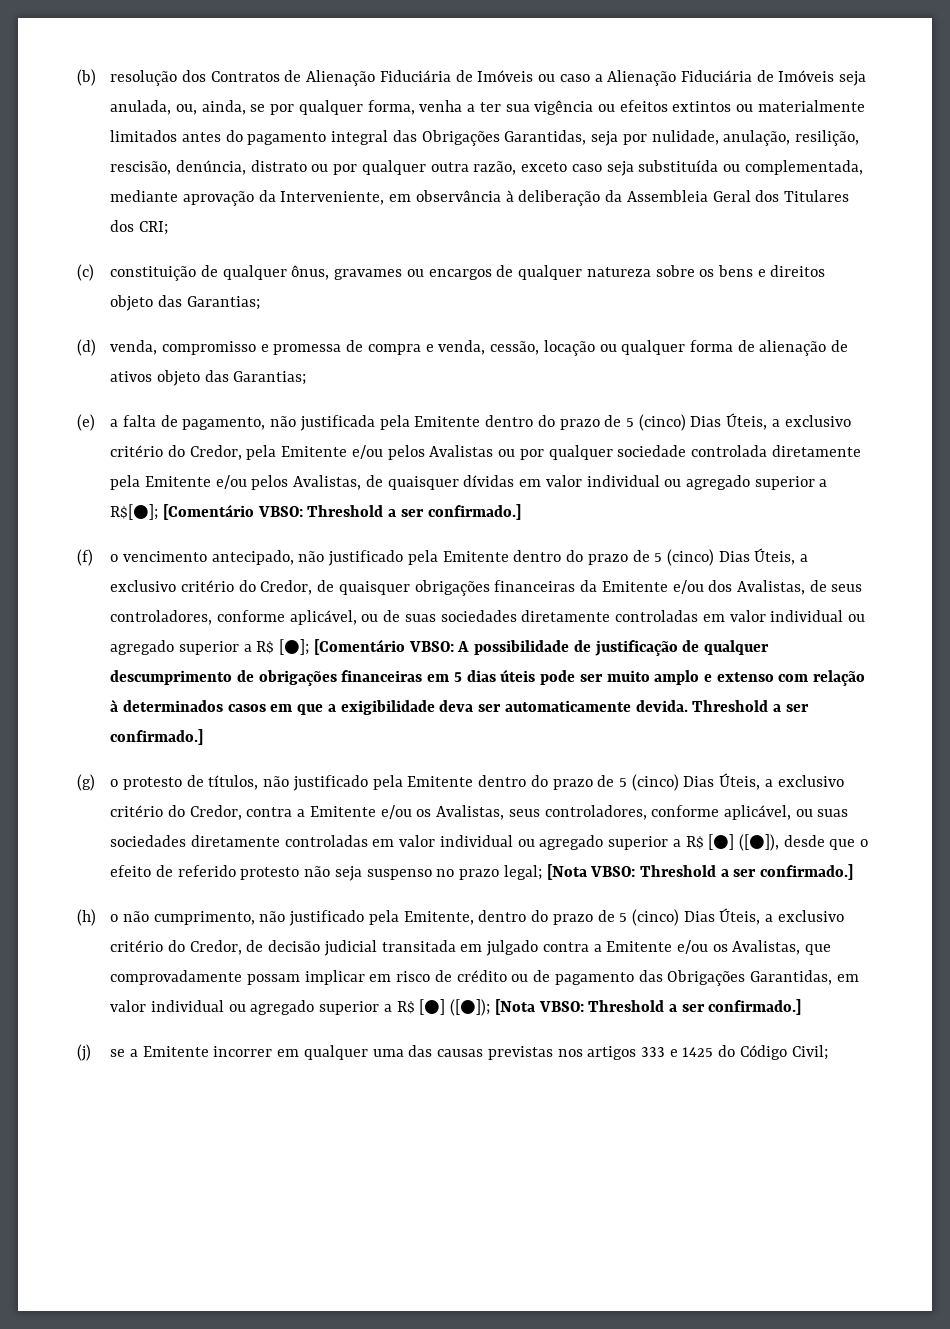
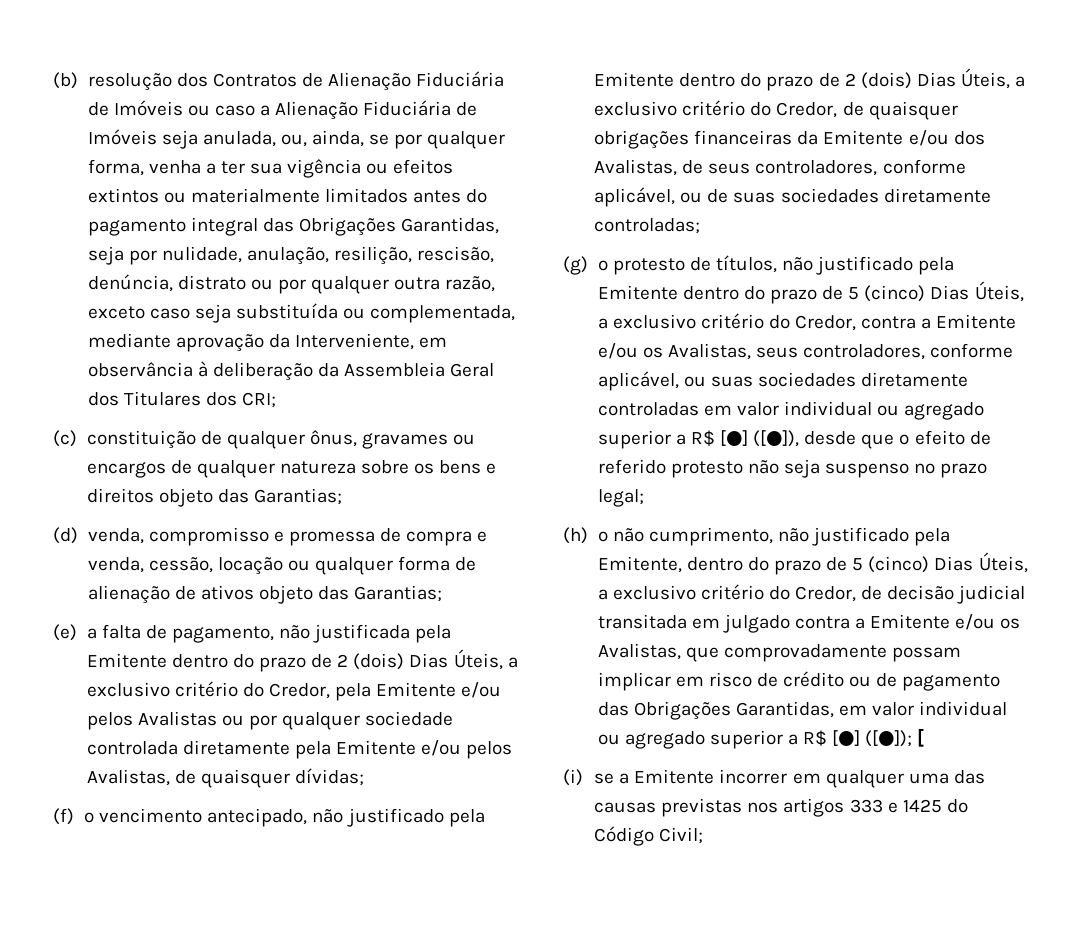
[625,414,686,431] 5 (cinco) -> [337,653,405,670] 2 (dois)
[463,475,828,490] [110,504,521,520] dívidas em valor individual ou agregado superior a R$[●]; [Comentário VBSO: Threshold a ser confirmado.] -> [294,768,364,786] dívidas;
[654,549,714,566] 5 (cinco) -> [844,72,912,89] 2 (dois)
[615,610,865,622] [110,639,769,656] [110,669,866,686] [110,699,809,715] [110,729,204,745] controladas em valor individual ou agregado superior a R$ [●]; [Comentário VBSO: A possibilidade de justificação de qualquer descumprimento de obrigações financeiras em 5 dias úteis pode ser muito amplo e extenso com relação à determinados casos em que a exigibilidade deva ser automaticamente devida. Threshold a ser confirmado.] -> [594,218,701,234] controladas;
[546,864,854,880] [Nota VBSO: Threshold a ser confirmado.] -> (644, 498) none
[494,999,802,1015] [77,1044,91,1061] [Nota VBSO: Threshold a ser confirmado.] // (j) -> [917,728,925,747] [563,769,583,786] [ // (i)

